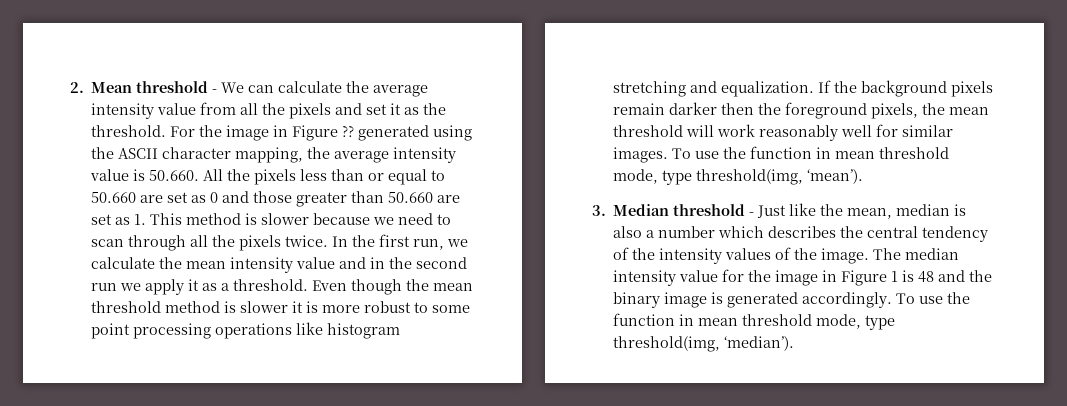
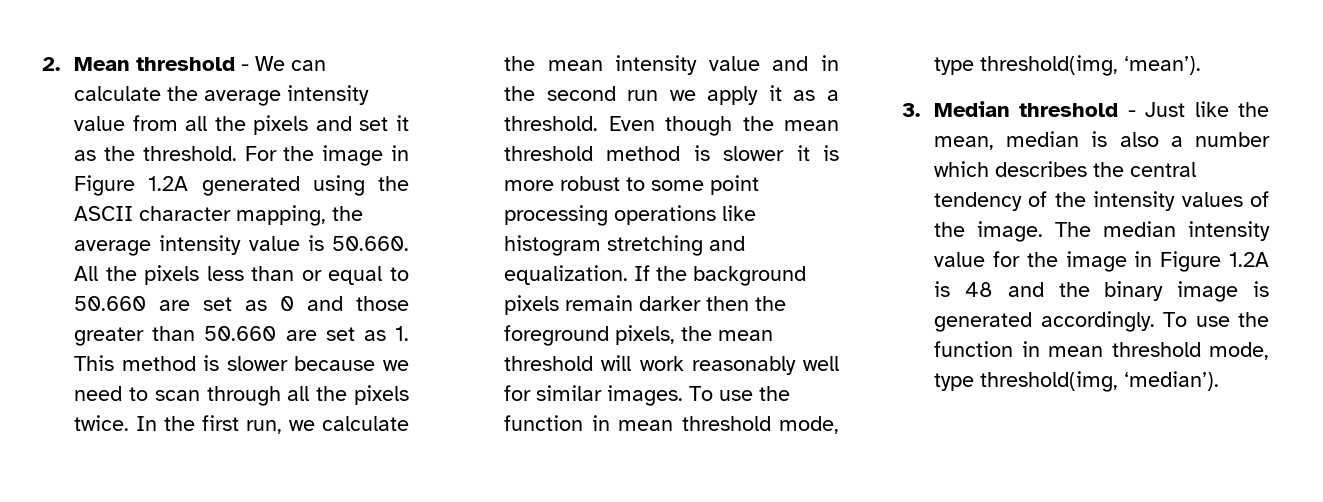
[342,125,355,137] ?? -> [148,176,189,191] 1.2A
[891,271,899,282] 1 -> [1229,252,1269,267] 1.2A

